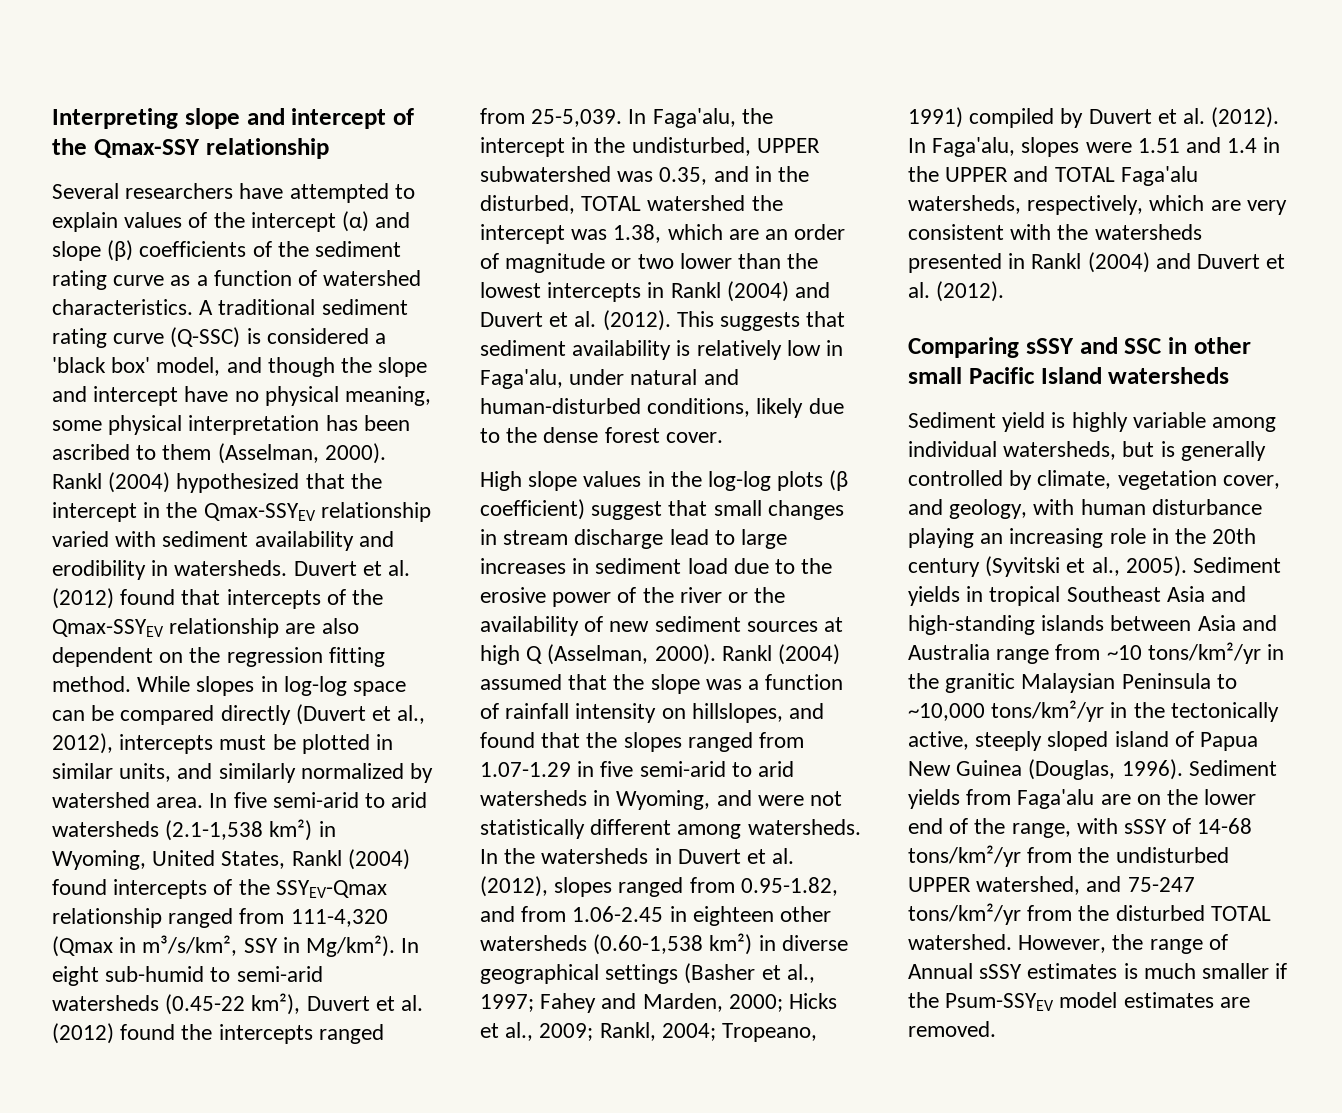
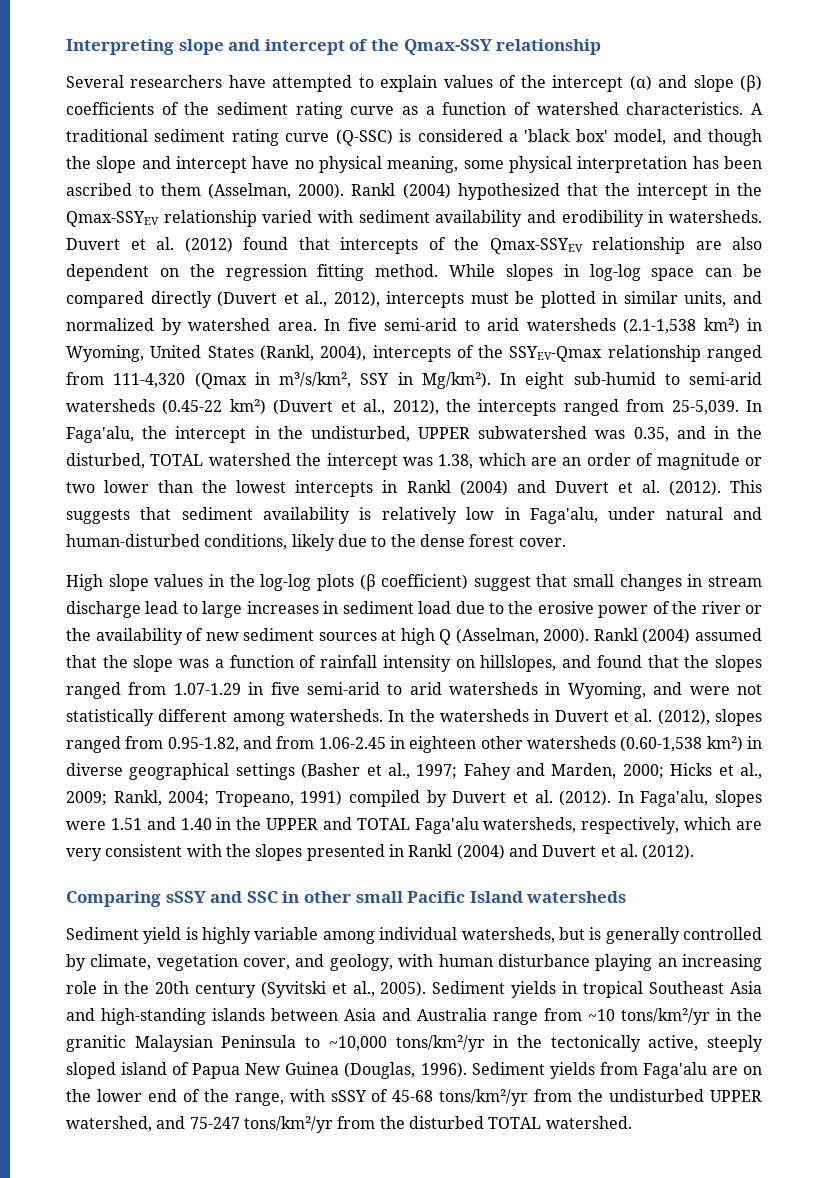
[218,763,296,783] similarly -> (763, 297) none
[221,849,410,870] [52,879,107,895] States, Rankl (2004) found -> [207,345,367,361] States (Rankl, 2004),
[251,993,424,1015] [52,1023,176,1044] km²), Duvert et al. (2012) found -> [229,399,439,415] km²) (Duvert et al., 2012),
[1227,138,1258,153] 1.4 -> [180,818,212,830] 1.40
[1094,224,1202,240] watersheds -> [255,844,303,861] slopes
[1197,818,1253,834] 14-68 -> [392,1090,434,1102] 45-68
[1018,934,1228,954] [908,963,1288,979] [908,992,1250,1011] [908,1021,996,1037] However, the range of Annual sSSY estimates is much smaller if the Psum-SSYEV model estimates are removed. -> (632, 1122) none

